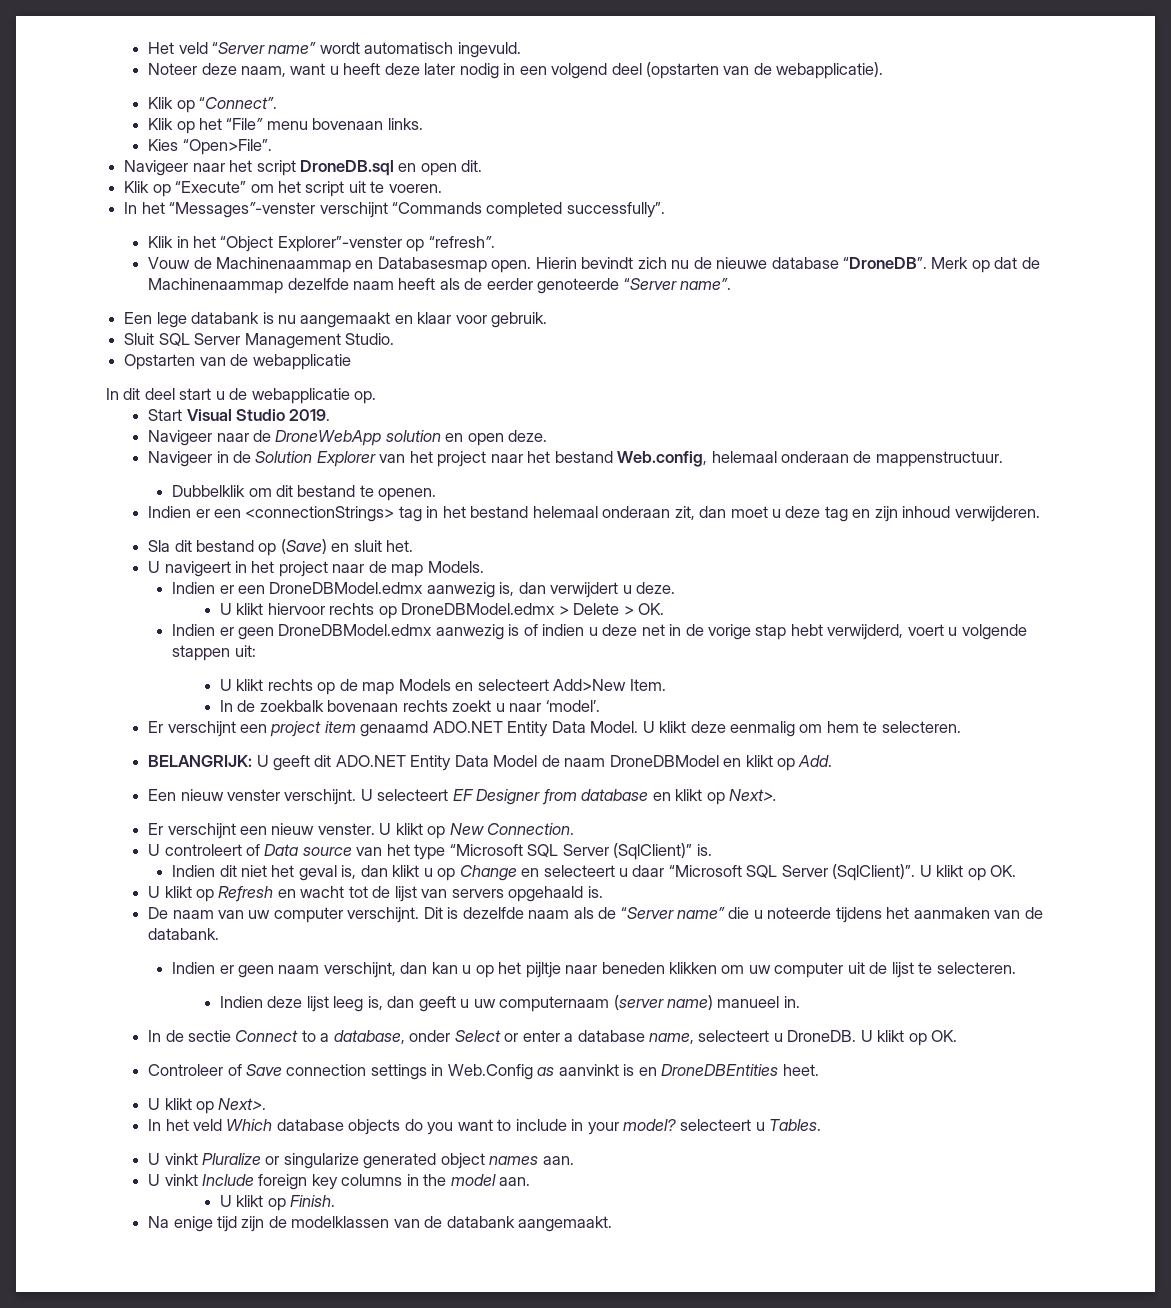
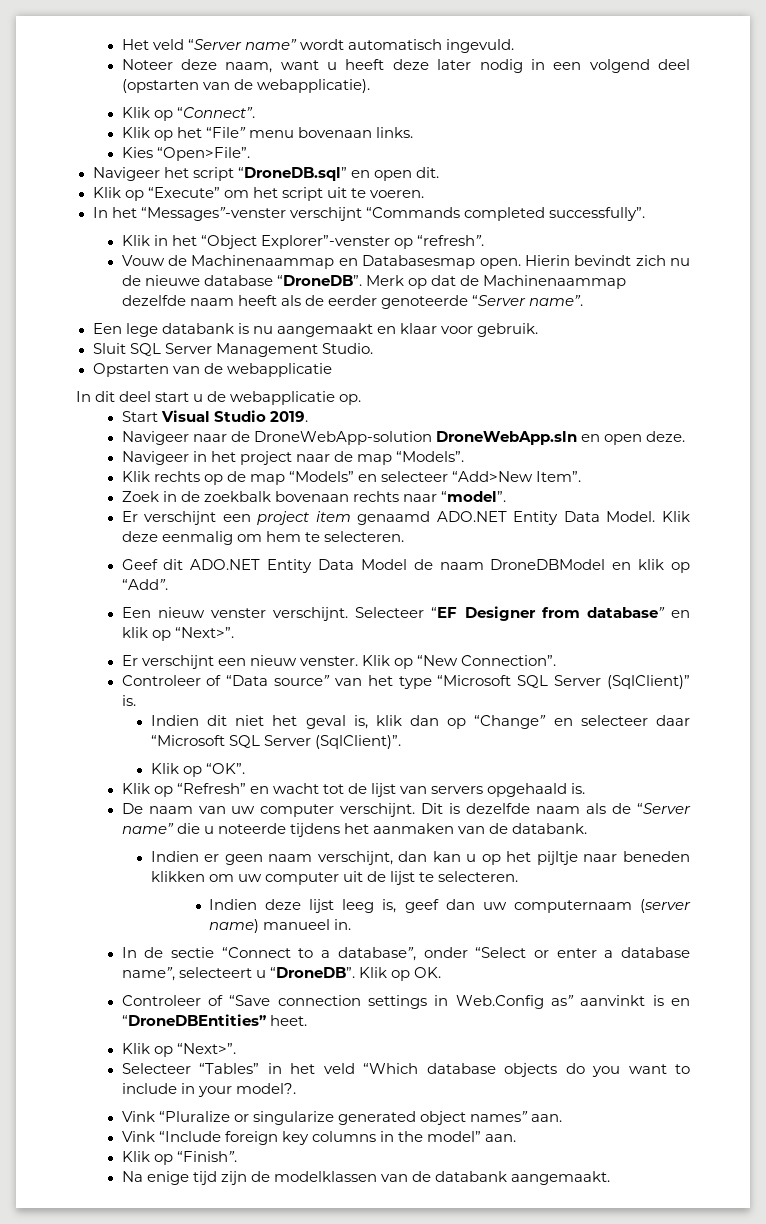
[192,160,394,176] naar het script DroneDB.sql -> [163,167,347,181] het script “DroneDB.sql”
[275,430,441,446] DroneWebApp solution -> [253,431,577,445] DroneWebApp-solution DroneWebApp.sln
[233,451,1003,467] [172,485,437,501] [148,506,1040,522] [148,539,414,556] [148,561,248,577] de Solution Explorer van het project naar het bestand Web.config, helemaal onderaan de mappenstructuur. // Dubbelklik om dit bestand te openen. // Indien er een <connectionStrings> tag in het bestand helemaal onderaan zit, dan moet u deze tag en zijn inhoud verwijderen. // Sla dit bestand op (Save) en sluit het. // U navigeert in -> (207, 456) none
[427,561,484,573] [172,582,676,598] [220,603,665,619] [172,624,1027,640] [172,645,256,661] [220,679,666,695] [220,700,600,712] Models. // Indien er een DroneDBModel.edmx aanwezig is, dan verwijdert u deze. // U klikt hiervoor rechts op DroneDBModel.edmx > Delete > OK. // Indien er geen DroneDBModel.edmx aanwezig is of indien u deze net in de vorige stap hebt verwijderd, voert u volgende stappen uit: // U klikt rechts op de map Models en selecteert Add>New Item. // In de zoekbalk bovenaan rechts zoekt u naar ‘model’. -> [395,451,464,462] [121,471,582,485] [121,491,506,502] “Models”. // Klik rechts op de map “Models” en selecteer “Add>New Item”. // Zoek in de zoekbalk bovenaan rechts naar “model”.
[642,721,687,733] U klikt -> [662,511,690,522] Klik
[148,755,311,771] BELANGRIJK: U geeft -> [121,559,158,570] Geef
[745,755,833,771] klikt op Add. -> [638,559,691,573] [121,579,168,590] klik op “Add”.
[360,789,778,805] U selecteert EF Designer from database en klikt op Next>. -> [355,606,691,621] [121,627,234,641] Selecteer “EF Designer from database” en klik op “Next>”.
[379,823,575,839] [148,844,352,856] U klikt op New Connection. // U controleert of Data source -> [361,655,557,669] [121,675,331,686] Klik op “New Connection”. // Controleer of “Data source”
[360,865,629,881] dan klikt u op Change en selecteert u -> [375,715,648,729] klik dan op “Change” en selecteer
[919,865,1017,881] [148,886,274,902] U klikt op OK. // U klikt op Refresh -> [150,763,245,777] [121,783,246,797] // Klik op “OK”. // Klik op “Refresh”
[387,996,470,1012] dan geeft u -> [404,899,475,913] geef dan
[235,1030,299,1042] Connect -> [221,947,291,958] “Connect
[333,1030,501,1044] database, onder Select -> [337,947,527,961] database”, onder “Select
[649,1030,905,1044] name, selecteert u DroneDB. U klikt -> [121,967,387,981] name”, selecteert u “DroneDB”. Klik
[246,1064,283,1076] Save -> [229,995,271,1006] “Save
[537,1067,555,1076] as -> [550,995,574,1006] as”
[661,1064,779,1076] DroneDBEntities -> [121,1014,266,1026] “DroneDBEntities”
[148,1098,267,1114] [148,1119,162,1131] U klikt op Next>. // In -> [121,1043,236,1057] [121,1063,282,1074] Klik op “Next>”. // Selecteer “Tables” in
[226,1119,273,1131] Which -> [363,1063,419,1074] “Which
[623,1119,822,1131] [148,1153,262,1165] model? selecteert u Tables. // U vinkt Pluralize -> [235,1083,296,1094] [121,1111,230,1122] model?. // Vink “Pluralize
[489,1156,574,1165] [148,1174,255,1186] names aan. // U vinkt Include -> [469,1111,562,1122] [121,1131,221,1142] names” aan. // Vink “Include
[450,1174,531,1186] [220,1195,336,1211] model aan. // U klikt op Finish. -> [426,1131,517,1142] [121,1151,237,1165] model” aan. // Klik op “Finish”.

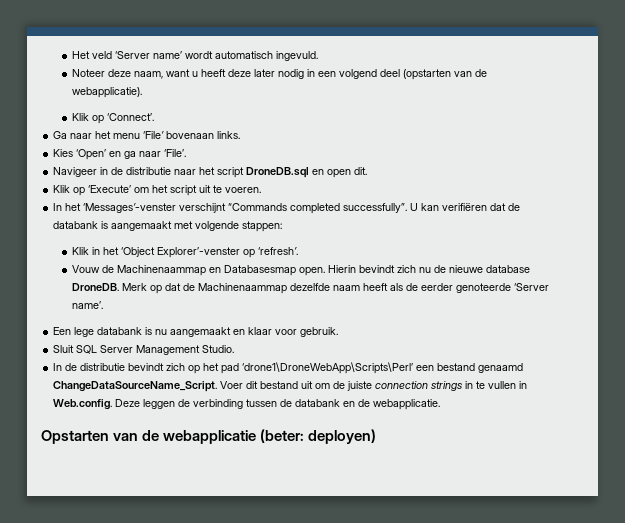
[187,39,297,50] “Server name” -> [115,51,183,59] ‘Server name’
[176,107,255,118] [121,127,413,141] [121,147,250,161] [92,167,347,181] “Connect”. // Klik op het “File” menu bovenaan links. // Kies “Open>File”. // Navigeer het script “DroneDB.sql” -> [107,113,155,121] [53,131,241,139] [53,149,187,160] [53,167,310,178] ‘Connect’. // Ga naar het menu ‘File’ bovenaan links. // Kies ‘Open’ en ga naar ‘File’. // Navigeer in de distributie naar het script DroneDB.sql
[147,187,220,198] “Execute” -> [88,185,132,193] ‘Execute’
[140,207,286,221] “Messages”-venster -> [83,203,177,213] ‘Messages’-venster
(645, 214) none -> [410,203,521,211] [53,221,283,232] U kan verifiëren dat de databank is aangemaakt met volgende stappen:
[200,235,484,249] “Object Explorer”-venster op “refresh”. -> [121,247,299,258] ‘Object Explorer’-venster op ‘refresh’.
[276,275,362,286] “DroneDB”. -> [72,283,120,291] DroneDB.
[471,295,584,306] “Server name”. -> [514,283,550,291] [72,301,104,309] ‘Server name’.
[92,363,332,377] [76,391,362,405] [121,410,308,422] [121,431,685,445] [121,451,464,465] [121,471,582,485] [121,491,506,502] [121,511,690,525] [121,531,404,545] [121,559,691,573] [121,579,168,590] [121,606,691,621] [121,627,234,641] [121,655,557,669] [121,675,691,689] [121,695,136,706] [150,715,690,729] [150,735,401,749] [150,763,245,777] [121,783,586,797] [121,803,691,817] [121,823,588,837] [150,851,690,865] [150,871,519,885] [209,899,692,913] [209,919,352,933] [121,947,690,961] [121,967,441,981] [121,995,691,1009] [121,1014,307,1026] [121,1043,236,1057] [121,1063,690,1077] [121,1083,296,1097] [121,1111,562,1125] [121,1131,517,1145] [121,1151,237,1165] [121,1171,611,1185] Opstarten van de webapplicatie // In dit deel start u de webapplicatie op. // Start Visual Studio 2019. // Navigeer naar de DroneWebApp-solution DroneWebApp.sln en open deze. // Navigeer in het project naar de map “Models”. // Klik rechts op de map “Models” en selecteer “Add>New Item”. // Zoek in de zoekbalk bovenaan rechts naar “model”. // Er verschijnt een project item genaamd ADO.NET Entity Data Model. Klik deze eenmalig om hem te selecteren. // Geef dit ADO.NET Entity Data Model de naam DroneDBModel en klik op “Add”. // Een nieuw venster verschijnt. Selecteer “EF Designer from database” en klik op “Next>”. // Er verschijnt een nieuw venster. Klik op “New Connection”. // Controleer of “Data source” van het type “Microsoft SQL Server (SqlClient)” is. // Indien dit niet het geval is, klik dan op “Change” en selecteer daar “Microsoft SQL Server (SqlClient)”. // Klik op “OK”. // Klik op “Refresh” en wacht tot de lijst van servers opgehaald is. // De naam van uw computer verschijnt. Dit is dezelfde naam als de “Server name” die u noteerde tijdens het aanmaken van de databank. // Indien er geen naam verschijnt, dan kan u op het pijltje naar beneden klikken om uw computer uit de lijst te selecteren. // Indien deze lijst leeg is, geef dan uw computernaam (server name) manueel in. // In de sectie “Connect to a database”, onder “Select or enter a database name”, selecteert u “DroneDB”. Klik op OK. // Controleer of “Save connection settings in Web.Config as” aanvinkt is en “DroneDBEntities” heet. // Klik op “Next>”. // Selecteer “Tables” in het veld “Which database objects do you want to include in your model?. // Vink “Pluralize or singularize generated object names” aan. // Vink “Include foreign key columns in the model” aan. // Klik op “Finish”. // Na enige tijd zijn de modelklassen van de databank aangemaakt. -> [53,362,524,374] [53,381,528,392] [53,399,441,410] [41,429,377,444] In de distributie bevindt zich op het pad ‘drone1\DroneWebApp\Scripts\Perl’ een bestand genaamd ChangeDataSourceName_Script. Voer dit bestand uit om de juiste connection strings in te vullen in Web.config. Deze leggen de verbinding tussen de databank en de webapplicatie. // Opstarten van de webapplicatie (beter: deployen)

